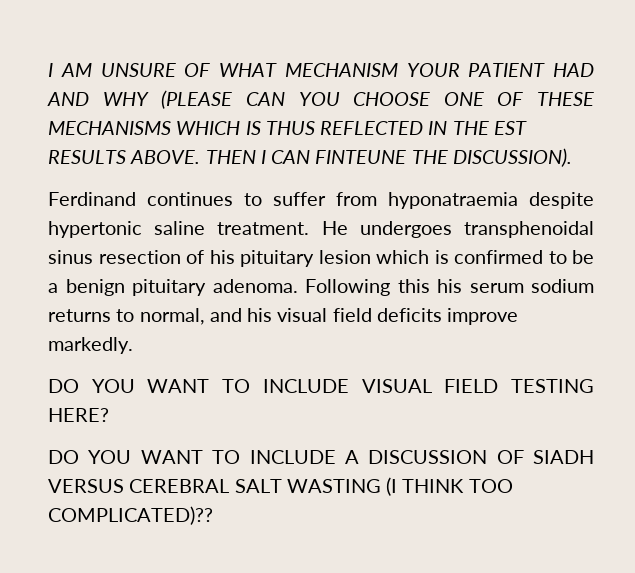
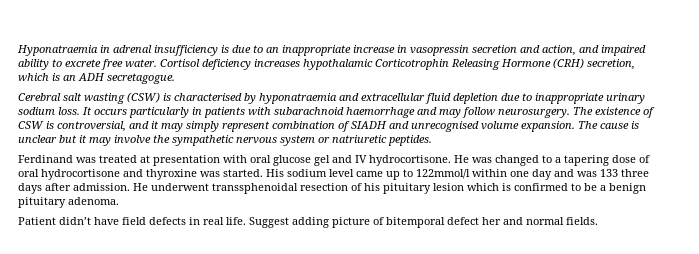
[48,63,594,77] [47,90,594,109] [48,121,527,135] [48,148,572,167] [48,192,594,209] [48,221,594,238] [48,250,93,264] I AM UNSURE OF WHAT MECHANISM YOUR PATIENT HAD AND WHY (PLEASE CAN YOU CHOOSE ONE OF THESE MECHANISMS WHICH IS THUS REFLECTED IN THE EST RESULTS ABOVE. THEN I CAN FINTEUNE THE DISCUSSION). // Ferdinand continues to suffer from hyponatraemia despite hypertonic saline treatment. He undergoes transphenoidal sinus -> [17,45,646,56] [18,58,635,70] [18,73,175,84] [18,92,645,104] [18,107,655,118] [18,121,639,132] [18,135,432,146] [18,155,650,166] [18,169,649,180] [18,183,298,194] Hyponatraemia in adrenal insufficiency is due to an inappropriate increase in vasopressin secretion and action, and impaired ability to excrete free water. Cortisol deficiency increases hypothalamic Corticotrophin Releasing Hormone (CRH) secretion, which is an ADH secretagogue. // Cerebral salt wasting (CSW) is characterised by hyponatraemia and extracellular fluid depletion due to inappropriate urinary sodium loss. It occurs particularly in patients with subarachnoid haemorrhage and may follow neurosurgery. The existence of CSW is controversial, and it may simply represent combination of SIADH and unrecognised volume expansion. The cause is unclear but it may involve the sympathetic nervous system or natriuretic peptides. // Ferdinand was treated at presentation with oral glucose gel and IV hydrocortisone. He was changed to a tapering dose of oral hydrocortisone and thyroxine was started. His sodium level came up to 122mmol/l within one day and was 133 three days after admission. He underwent transsphenoidal
[305,279,594,296] [48,308,519,325] [48,337,133,354] [48,379,594,393] [48,408,109,422] [48,450,594,464] [48,477,513,496] [48,506,213,525] Following this his serum sodium returns to normal, and his visual field deficits improve markedly. // DO YOU WANT TO INCLUDE VISUAL FIELD TESTING HERE? // DO YOU WANT TO INCLUDE A DISCUSSION OF SIADH VERSUS CEREBRAL SALT WASTING (I THINK TOO COMPLICATED)?? -> [18,217,598,228] // Patient didn’t have field defects in real life. Suggest adding picture of bitemporal defect her and normal fields.

